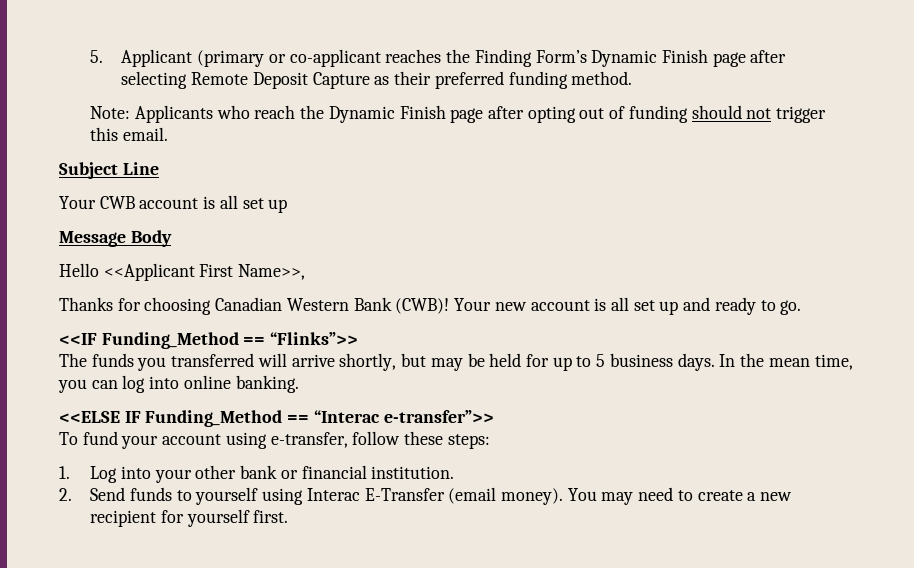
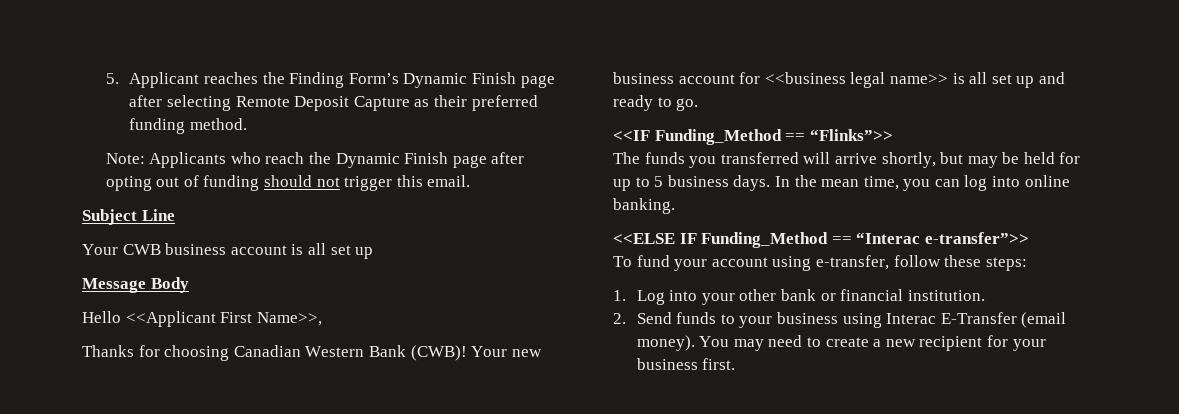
[197,49,381,67] (primary or co-applicant -> (200, 80) none
(135, 202) none -> [165,243,227,255] business
[530,300,590,311] account -> [613,72,948,88] business account for <<business legal name>>
[195,487,259,505] yourself -> [739,312,839,328] your business
[186,509,250,527] yourself -> [1012,339,1046,351] [636,358,698,370] your business

